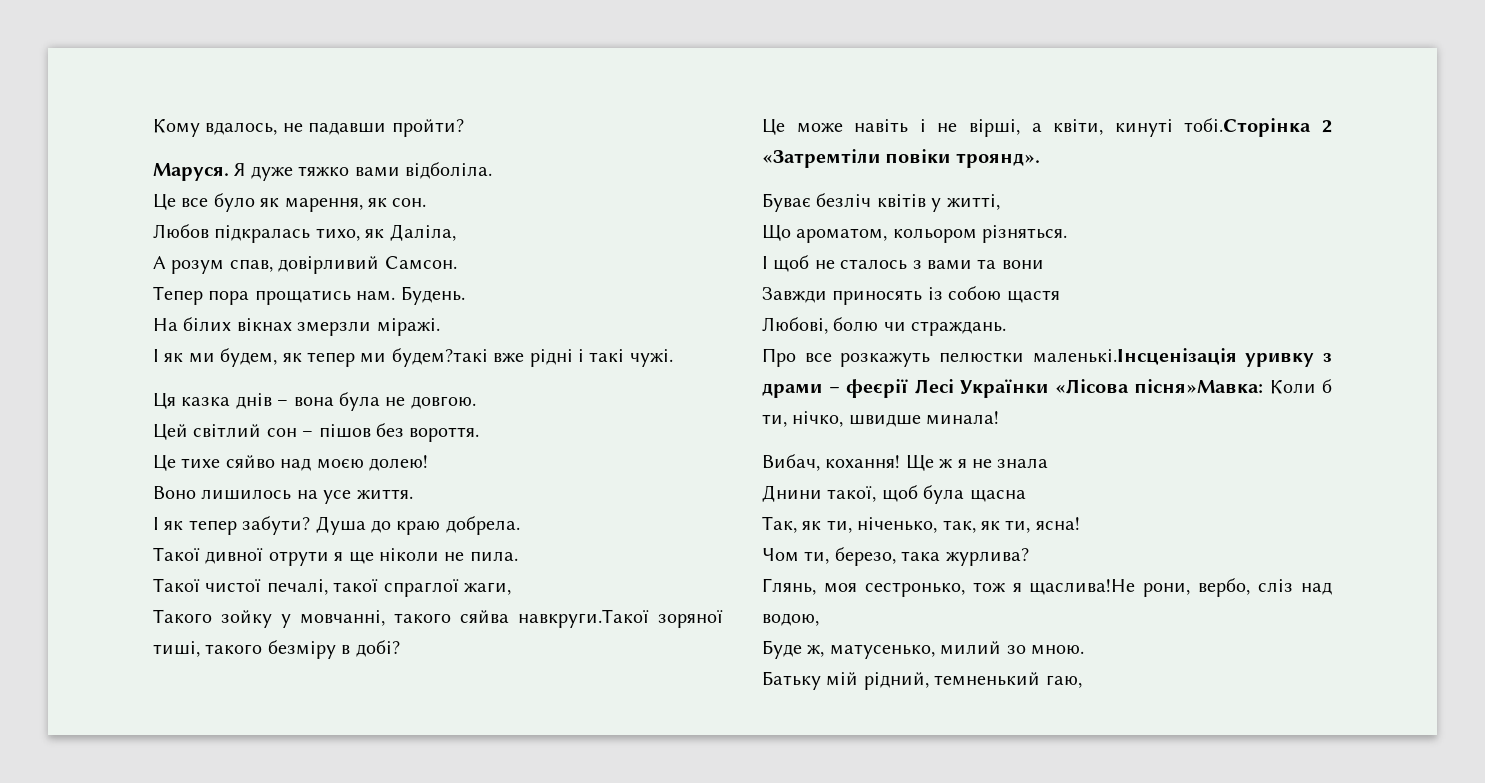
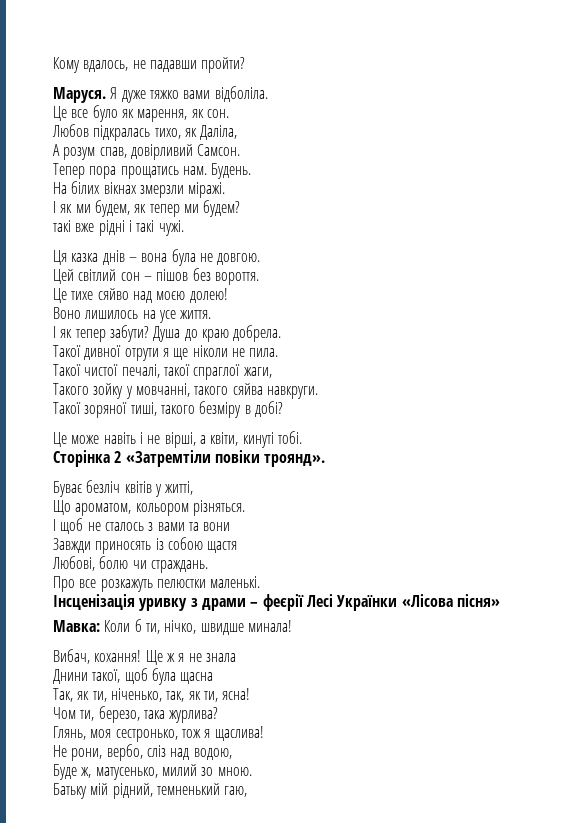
[391,348,488,367] будем?такі -> [203,200,241,217] [53,220,71,232] будем? // такі
[518,609,649,628] навкруги.Такої -> [266,386,318,399] [53,402,81,414] навкруги. // Такої
[1184,118,1312,137] тобі.Сторінка -> [277,431,302,444] [53,450,110,467] тобі. // Сторінка
[1032,348,1237,365] маленькі.Інсценізація -> [210,576,261,588] [53,594,135,610] маленькі. // Інсценізація
[1134,379,1263,394] пісня»Мавка: -> [456,594,500,607] [53,620,100,632] пісня» // Мавка:
[1029,579,1136,595] щаслива!Не -> [214,726,264,741] [53,745,67,757] щаслива! // Не

